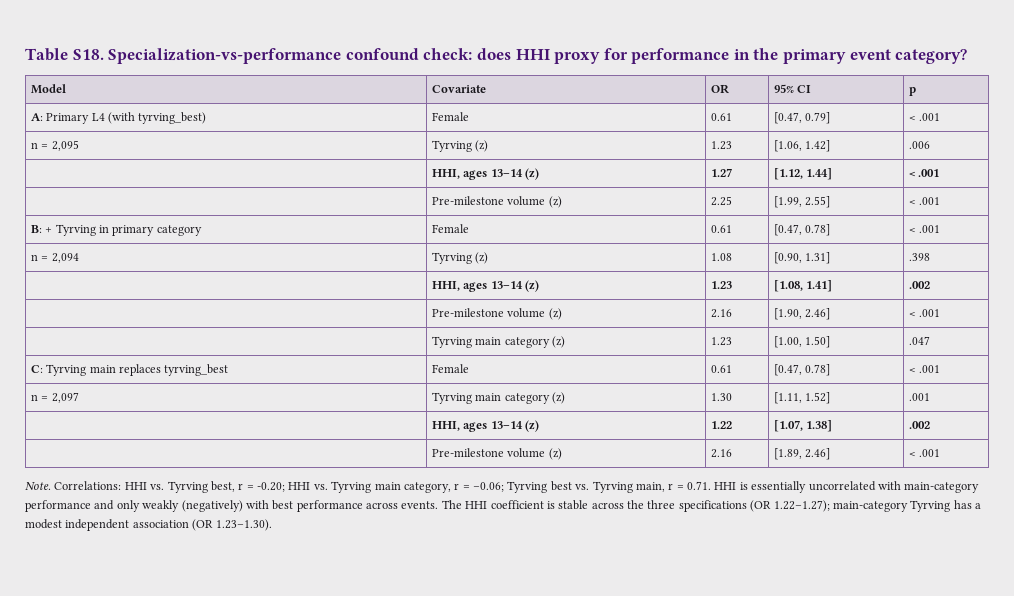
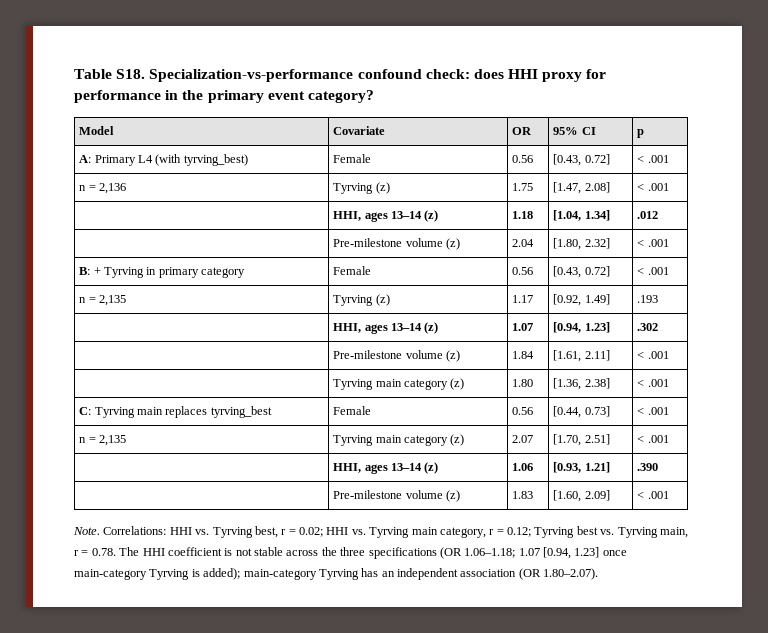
[710,113,732,121] [773,112,831,124] [908,113,941,121] [30,140,79,151] [431,140,489,152] [710,141,732,150] [773,140,831,152] [908,141,930,149] [431,168,540,180] [710,168,732,177] [773,168,833,180] [908,169,940,177] [431,196,562,208] [710,196,732,206] [773,196,831,208] 0.61 | [0.47, 0.79] | < .001 // n = 2,095 | Tyrving (z) | 1.23 | [1.06, 1.42] | .006 // | HHI, ages 13–14 (z) | 1.27 | [1.12, 1.44] | < .001 // | Pre-milestone volume (z) | 2.25 | [1.99, 2.55] -> [512,155,534,163] [553,154,610,166] [637,155,669,163] [79,183,127,194] [333,182,390,194] [512,183,534,191] [553,182,610,194] [637,183,669,191] [333,210,439,222] [512,211,534,219] [553,210,610,221] [637,211,659,219] [333,238,461,250] [512,239,535,247] [553,238,610,250] 0.56 | [0.43, 0.72] | < .001 // n = 2,136 | Tyrving (z) | 1.75 | [1.47, 2.08] | < .001 // | HHI, ages 13–14 (z) | 1.18 | [1.04, 1.34] | .012 // | Pre-milestone volume (z) | 2.04 | [1.80, 2.32]
[710,225,732,233] [773,224,831,236] [908,225,941,233] [30,253,79,263] [431,252,489,264] [710,253,732,261] [773,252,831,264] [908,253,930,261] [431,280,540,292] [710,281,732,289] [773,280,833,292] [908,281,930,289] [431,308,562,320] [710,309,732,318] [773,308,831,320] 0.61 | [0.47, 0.78] | < .001 // n = 2,094 | Tyrving (z) | 1.08 | [0.90, 1.31] | .398 // | HHI, ages 13–14 (z) | 1.23 | [1.08, 1.41] | .002 // | Pre-milestone volume (z) | 2.16 | [1.90, 2.46] -> [512,267,534,275] [553,266,610,278] [637,267,669,275] [79,295,127,306] [333,294,390,306] [512,295,534,303] [553,294,610,306] [637,295,659,303] [333,322,439,334] [512,323,534,331] [553,322,610,333] [637,323,659,331] [333,350,461,362] [512,351,535,359] [553,350,610,362] 0.56 | [0.43, 0.72] | < .001 // n = 2,135 | Tyrving (z) | 1.17 | [0.92, 1.49] | .193 // | HHI, ages 13–14 (z) | 1.07 | [0.94, 1.23] | .302 // | Pre-milestone volume (z) | 1.84 | [1.61, 2.11]
[710,337,732,346] [773,336,831,348] [908,336,930,345] 1.23 | [1.00, 1.50] | .047 -> [512,379,534,387] [553,378,610,390] [637,379,669,387] 1.80 | [1.36, 2.38] | < .001
[710,365,732,373] [773,364,831,376] [908,365,941,373] [30,392,79,403] [431,392,566,404] [710,393,732,401] [773,392,831,404] [908,393,930,401] [431,420,540,432] [710,421,732,429] [773,420,833,432] [908,421,930,429] [431,448,562,460] [710,449,732,458] [773,448,831,460] 0.61 | [0.47, 0.78] | < .001 // n = 2,097 | Tyrving main category (z) | 1.30 | [1.11, 1.52] | .001 // | HHI, ages 13–14 (z) | 1.22 | [1.07, 1.38] | .002 // | Pre-milestone volume (z) | 2.16 | [1.89, 2.46] -> [512,407,534,415] [553,406,610,418] [637,407,669,415] [79,435,127,446] [333,434,465,446] [512,435,534,443] [553,434,610,446] [637,435,669,443] [333,462,439,474] [512,463,534,471] [553,462,610,473] [637,463,659,471] [333,490,461,502] [512,491,534,499] [553,490,610,502] 0.56 | [0.44, 0.73] | < .001 // n = 2,135 | Tyrving main category (z) | 2.07 | [1.70, 2.51] | < .001 // | HHI, ages 13–14 (z) | 1.06 | [0.93, 1.21] | .390 // | Pre-milestone volume (z) | 1.83 | [1.60, 2.09]
[257,482,285,492] -0.20; -> [299,527,323,537] 0.02;
[473,482,504,492] −0.06; -> [507,527,531,537] 0.12;
[687,481,980,493] [25,500,439,512] 0.71. HHI is essentially uncorrelated with main-category performance and only weakly (negatively) with best performance across events. -> [91,548,116,556] 0.78.
(555, 505) none -> [235,548,252,556] not
[773,500,830,512] 1.22–1.27); -> [464,547,627,559] [74,568,241,580] 1.06–1.18; 1.07 [0.94, 1.23] once main-category Tyrving is added);
[975,503,981,509] [25,519,62,529] a modest -> [381,571,395,577] an
[215,519,272,531] 1.23–1.30). -> [543,568,599,580] 1.80–2.07).

